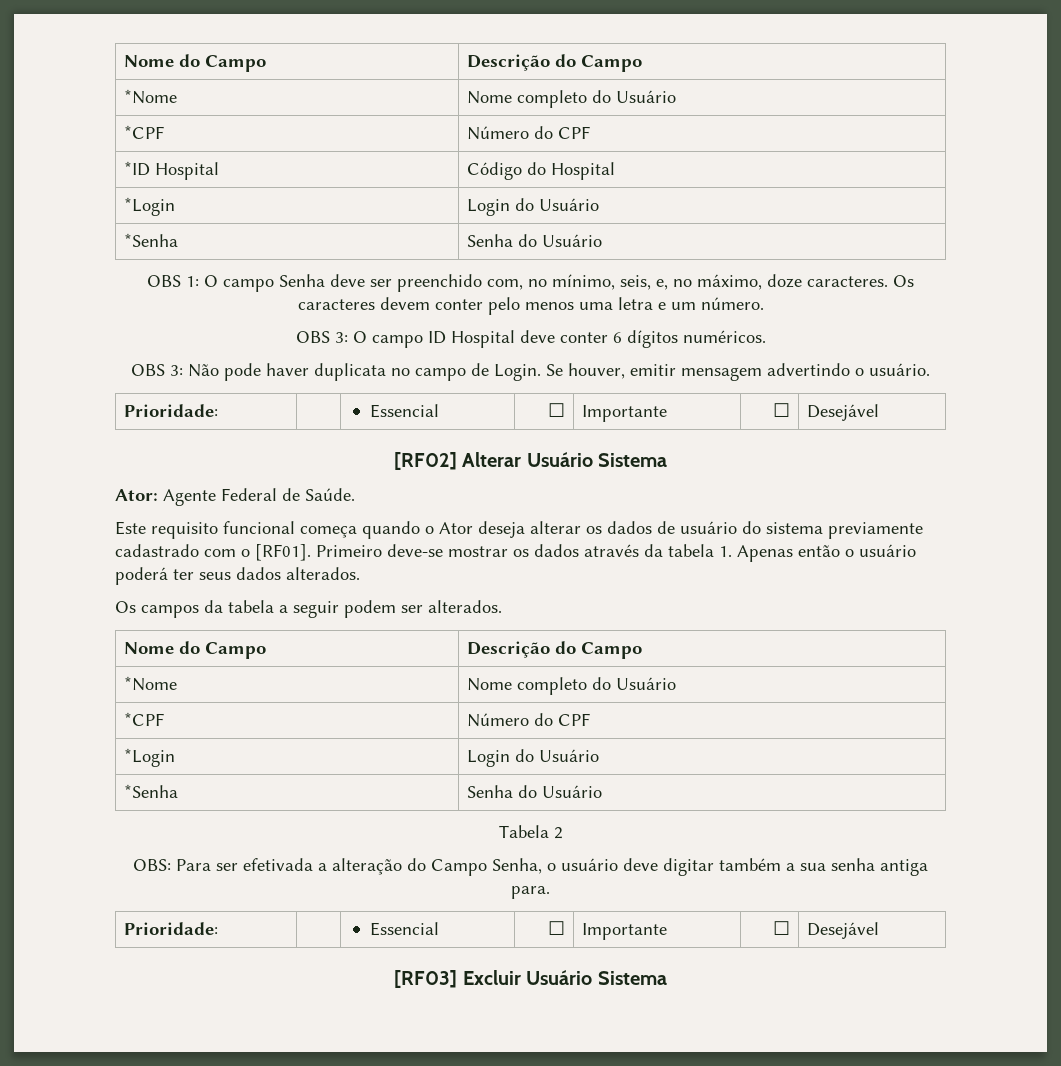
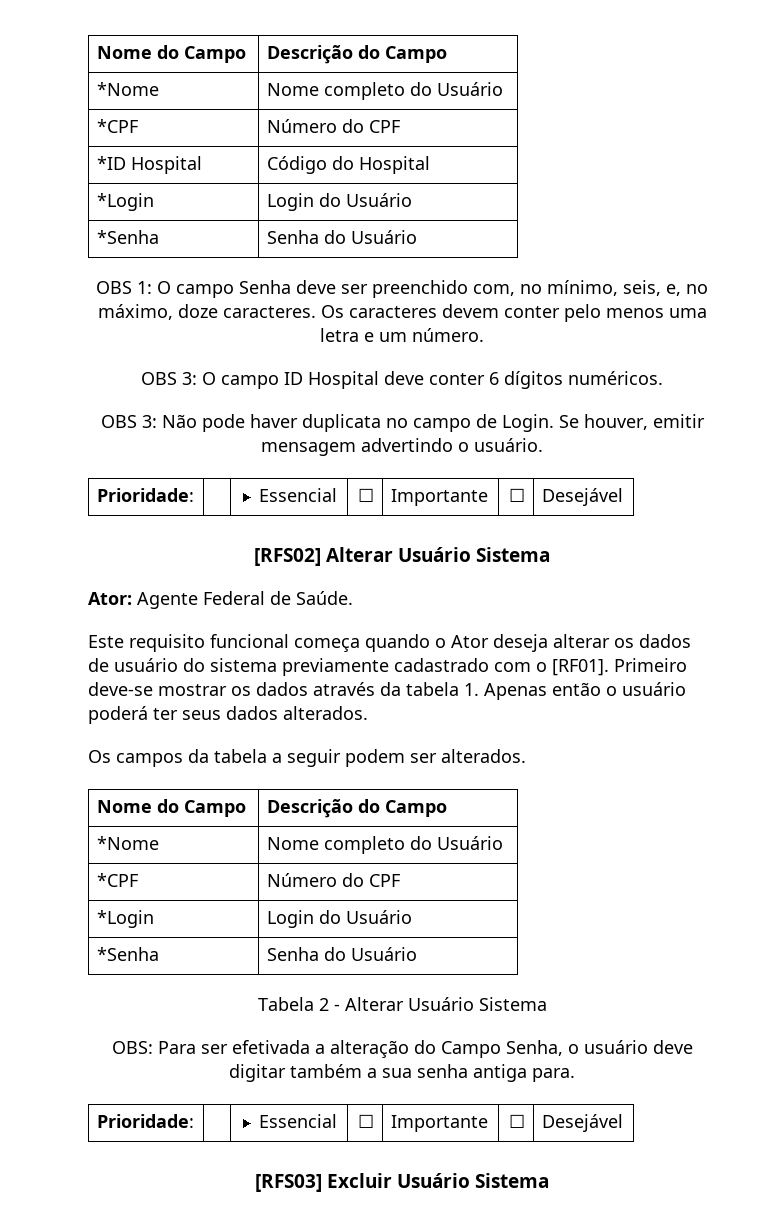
[393,452,457,470] [RF02] -> [253,548,321,566] [RFS02]
(563, 833) none -> [333,997,547,1011] - Alterar Usuário Sistema
[394,970,458,988] [RF03] -> [254,1174,322,1192] [RFS03]

